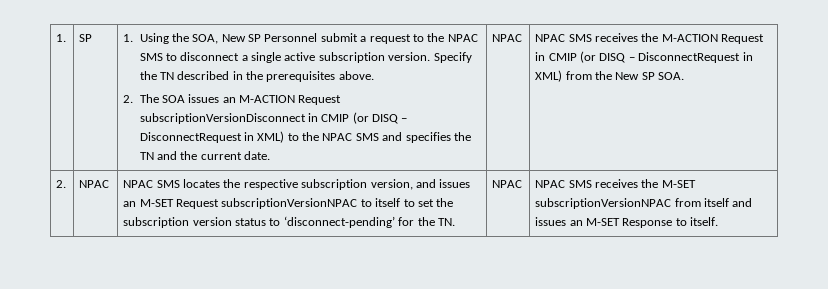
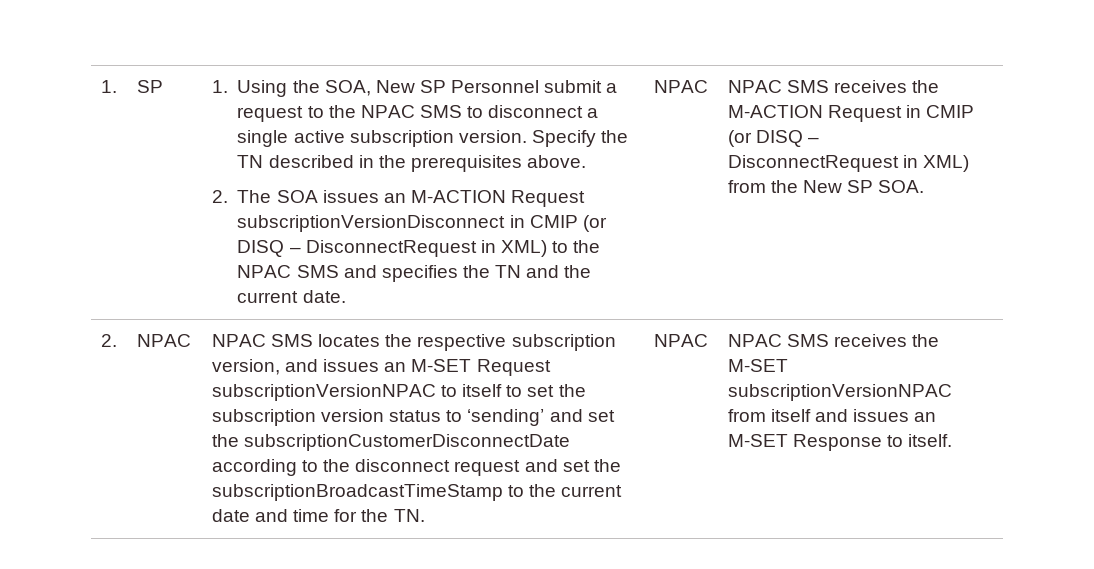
[283,216,395,228] ‘disconnect-pending’ -> [467,409,615,426] [211,434,571,451] [211,459,621,476] [211,484,623,501] [211,509,330,522] ‘sending’ and set the subscriptionCustomerDisconnectDate according to the disconnect request and set the subscriptionBroadcastTimeStamp to the current date and time

